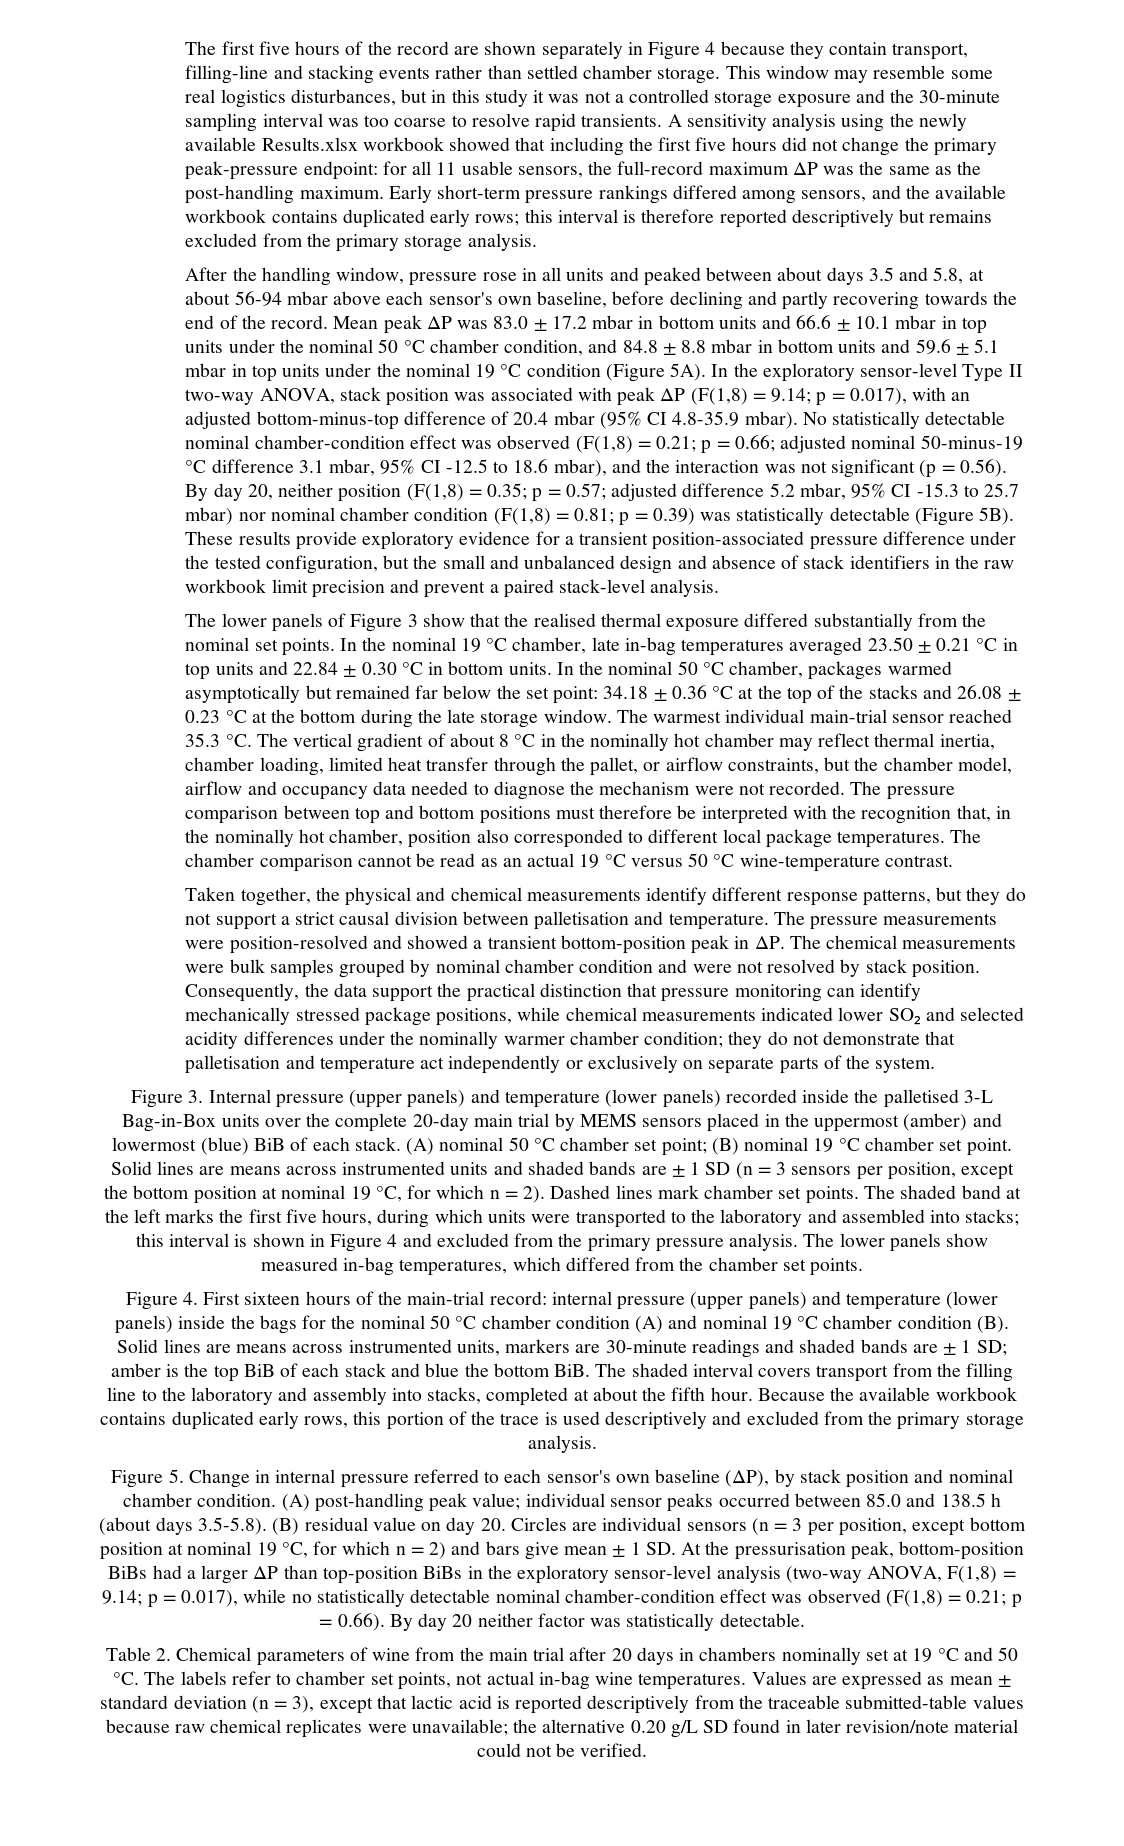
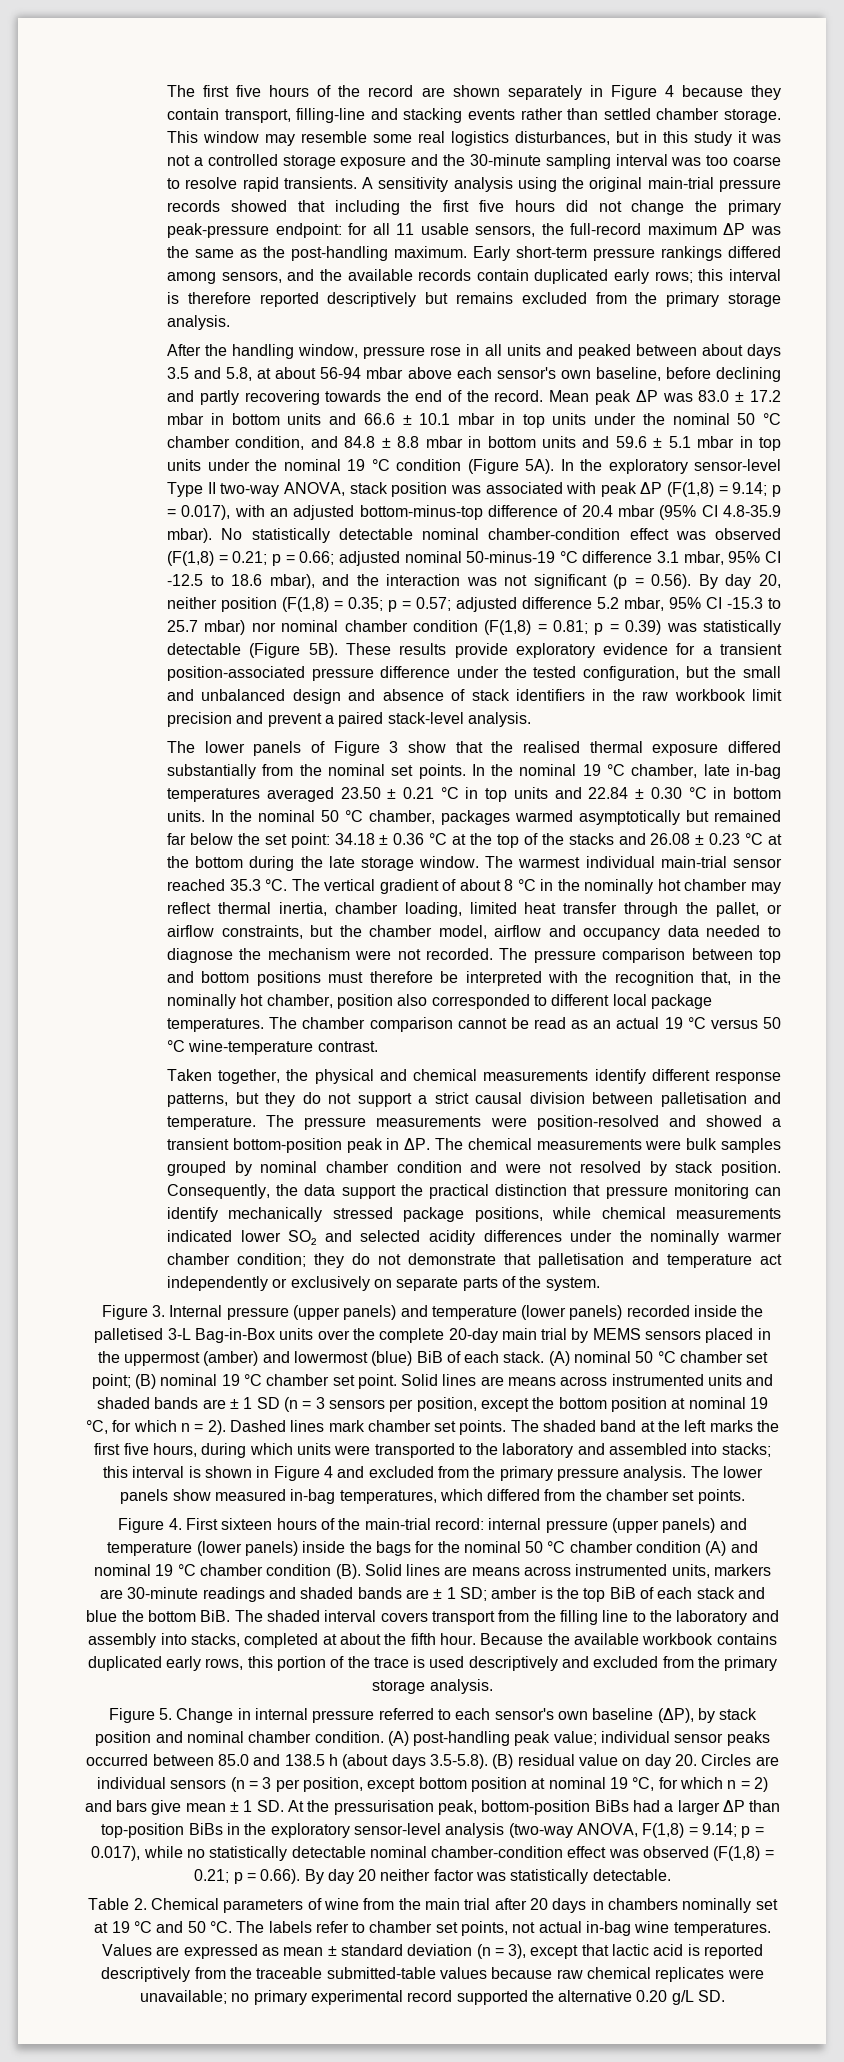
[918,113,967,131] [185,137,444,151] newly available Results.xlsx workbook -> [589,177,781,192] [167,200,221,212] original main-trial pressure records
[185,209,338,223] workbook contains -> [418,269,529,281] records contain
[513,1719,1019,1738] [476,1743,648,1757] the alternative 0.20 g/L SD found in later revision/note material could not be verified. -> [231,1990,726,2005] no primary experimental record supported the alternative 0.20 g/L SD.

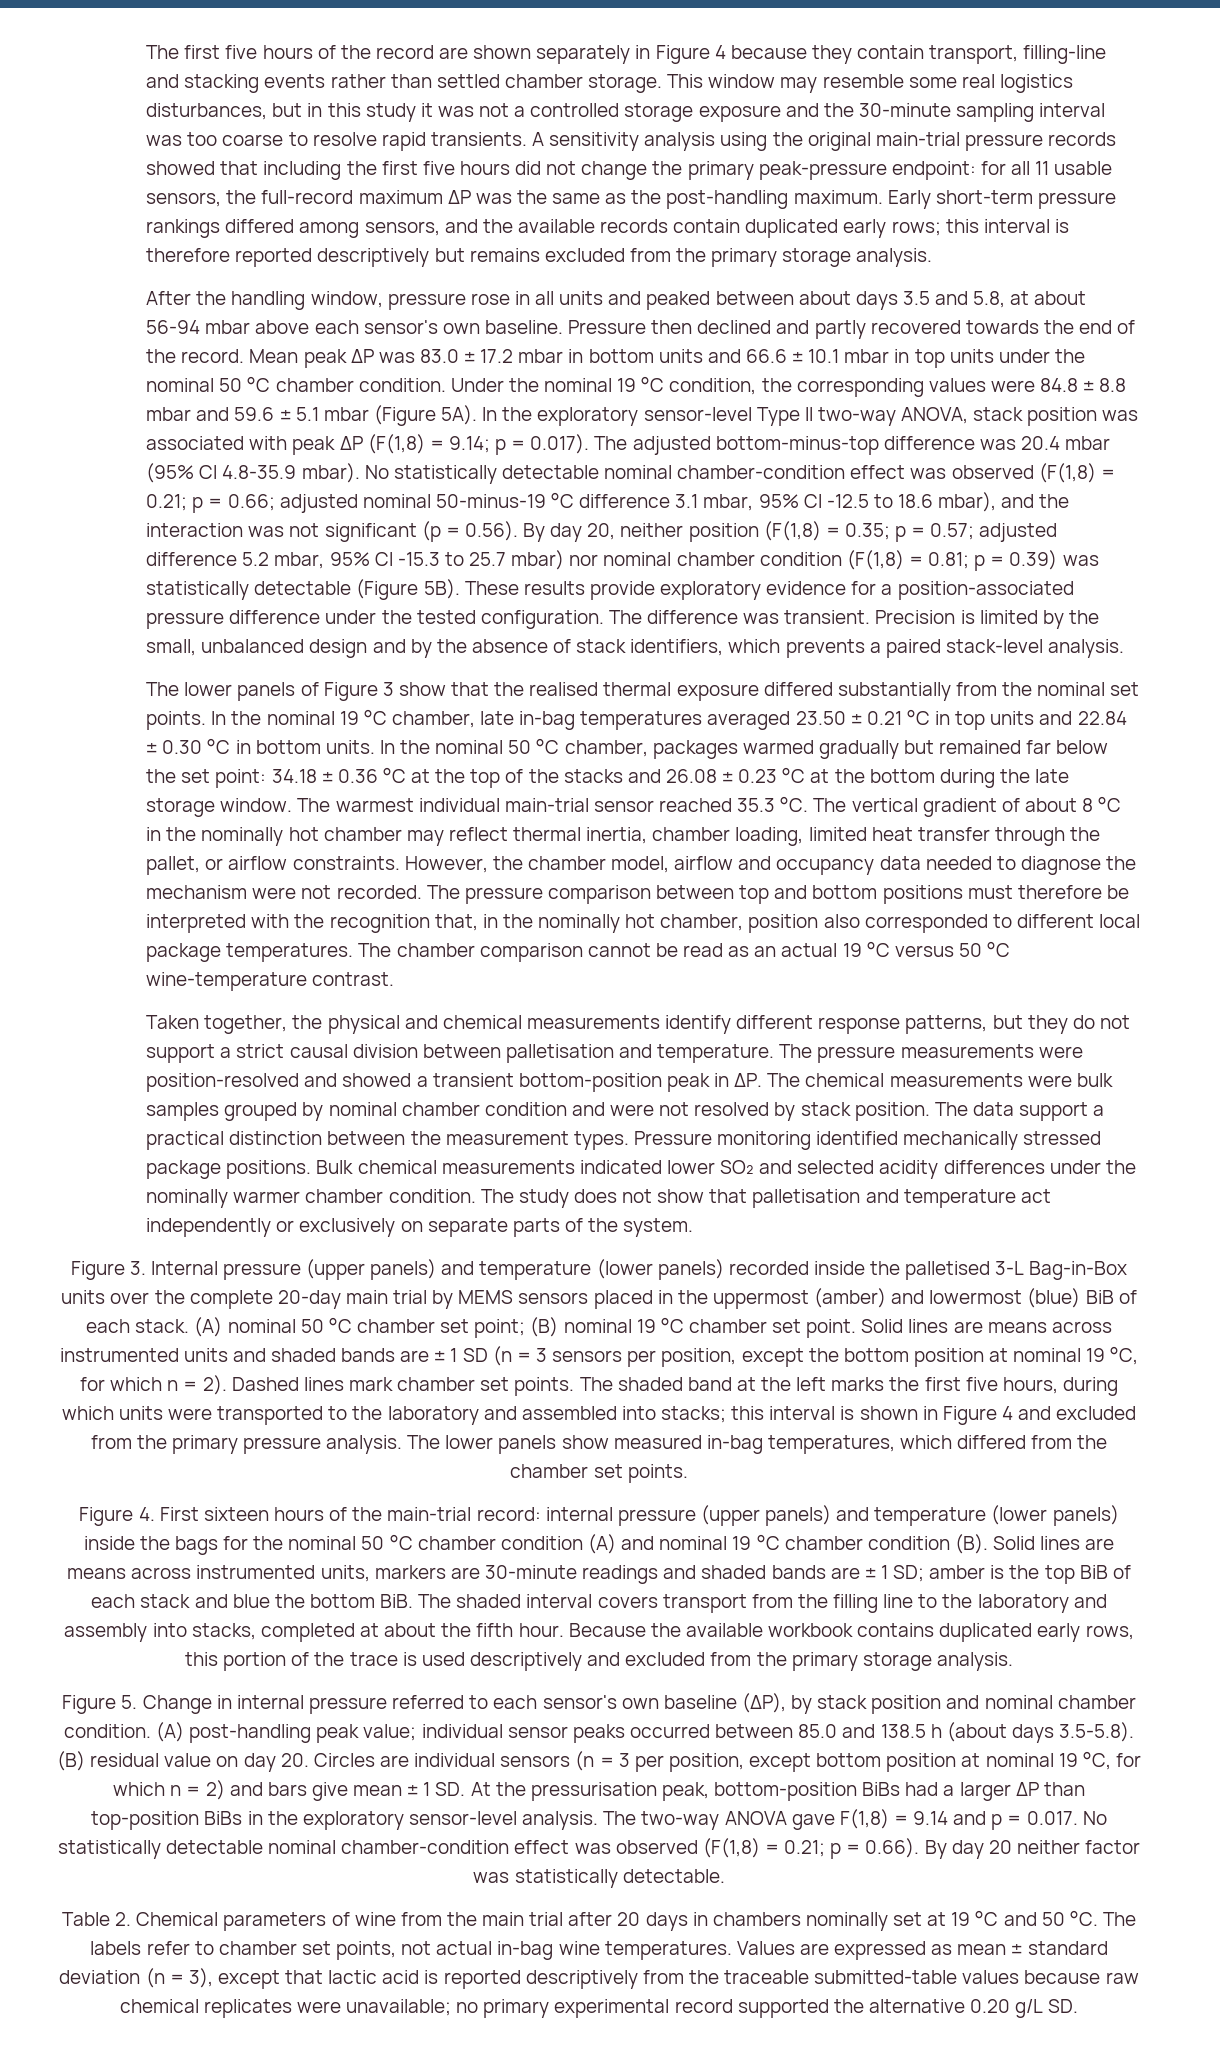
[595,367,781,382] baseline, before declining -> [484,320,772,334] baseline. Pressure then declined
[244,390,320,405] recovering -> [870,320,961,334] recovered
[235,436,338,450] condition, and -> [358,376,1035,397] condition. Under the nominal 19 °C condition, the corresponding values were
[468,436,576,448] in bottom units -> (192, 414) none
[739,436,782,451] [167,459,462,471] in top units under the nominal 19 °C condition -> (369, 414) none
[181,505,289,520] 0.017), with an -> [530,434,628,454] 0.017). The
[563,505,578,517] of -> [979,439,1016,450] was
[720,643,782,655] transient -> (893, 589) none
[583,666,781,681] [167,689,195,701] configuration, but the small and -> [480,610,1099,629] [146,639,197,656] configuration. The difference was transient. Precision is limited by the small,
(376, 695) none -> [410,639,467,658] by the
[515,689,782,701] [167,712,322,727] identifiers in the raw workbook limit precision and prevent -> [630,639,865,658] identifiers, which prevents
[579,810,681,825] asymptotically -> [818,740,899,759] gradually
[221,925,334,939] constraints, but -> [292,856,488,873] constraints. However,
[167,1184,299,1199] Consequently, the -> [934,1102,968,1116] The
[400,1184,423,1196] the -> [1093,1105,1105,1116] a
[573,1184,781,1199] [167,1207,219,1222] that pressure monitoring can identify -> [327,1131,899,1150] between the measurement types. Pressure monitoring identified
[474,1207,592,1222] positions, while -> [226,1160,354,1179] positions. Bulk
[237,1253,497,1268] condition; they do not demonstrate -> [388,1189,705,1208] condition. The study does not show
[445,1823,764,1838] [91,1846,205,1861] analysis (two-way ANOVA, F(1,8) = 9.14; p = 0.017), while no -> [522,1809,1107,1830] analysis. The two-way ANOVA gave F(1,8) = 9.14 and p = 0.017. No

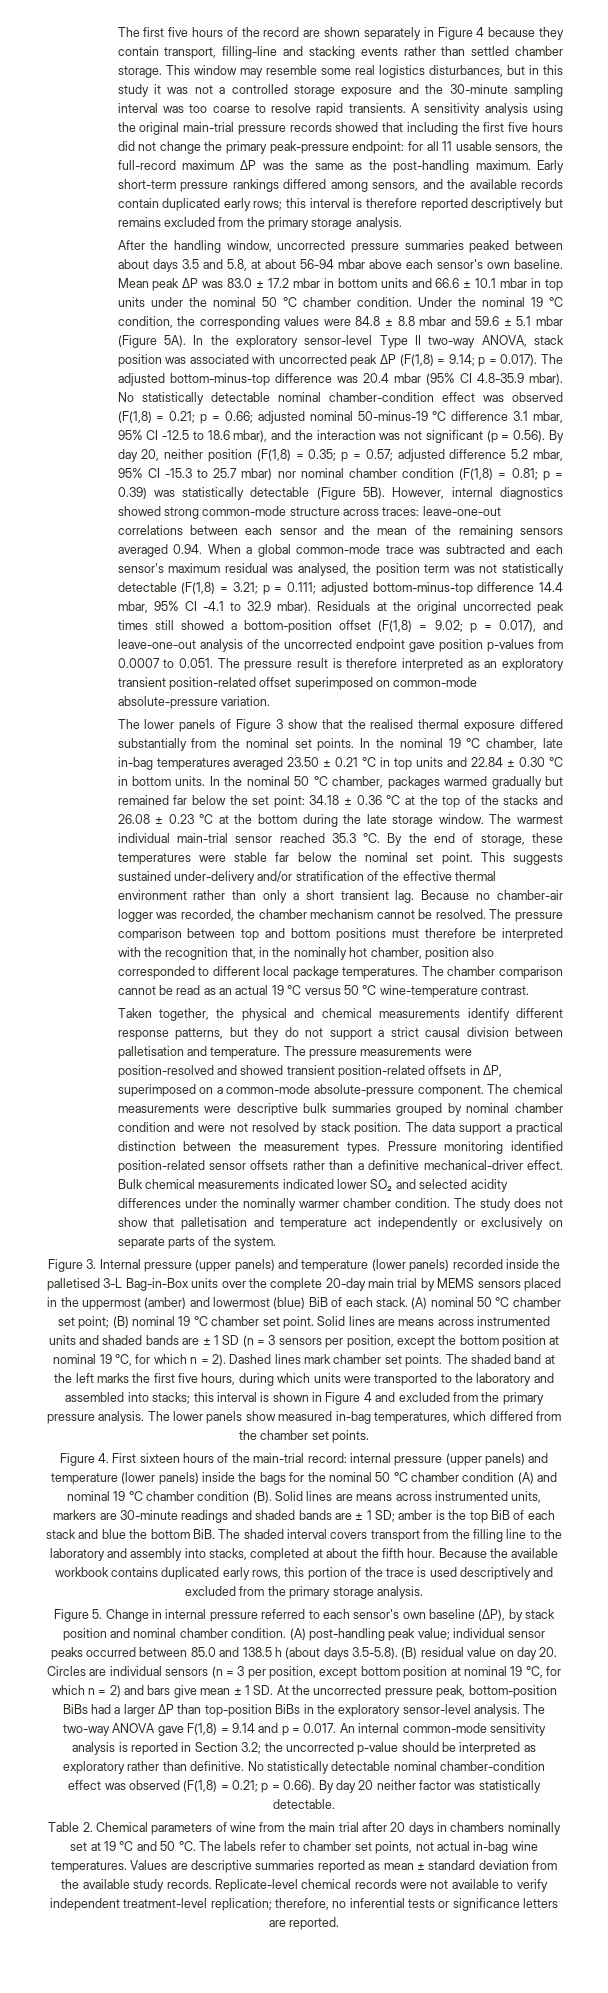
[387,291,642,310] pressure rose in all units and -> [277,240,464,253] uncorrected pressure summaries
[568,320,1136,339] [146,349,245,363] Pressure then declined and partly recovered towards the end of the record. -> (563, 264) none
(288, 443) none -> [278,354,347,364] uncorrected
[464,581,1074,600] [146,610,1099,629] [146,639,1125,658] These results provide exploratory evidence for a position-associated pressure difference under the tested configuration. The difference was transient. Precision is limited by the small, unbalanced design and by the absence of stack identifiers, which prevents a paired stack-level analysis. -> [392,487,564,500] [117,506,501,519] [117,525,563,538] [117,544,563,557] [117,563,564,576] [117,582,563,595] [117,601,564,614] [117,620,563,633] [117,639,563,652] [117,658,564,671] [117,677,478,690] [117,696,270,709] However, internal diagnostics showed strong common-mode structure across traces: leave-one-out correlations between each sensor and the mean of the remaining sensors averaged 0.94. When a global common-mode trace was subtracted and each sensor's maximum residual was analysed, the position term was not statistically detectable (F(1,8) = 3.21; p = 0.111; adjusted bottom-minus-top difference 14.4 mbar, 95% CI -4.1 to 32.9 mbar). Residuals at the original uncorrected peak times still showed a bottom-position offset (F(1,8) = 9.02; p = 0.017), and leave-one-out analysis of the uncorrected endpoint gave position p-values from 0.0007 to 0.051. The pressure result is therefore interpreted as an exploratory transient position-related offset superimposed on common-mode absolute-pressure variation.
[813,796,1122,817] [146,827,1101,846] [146,856,1137,875] [146,885,422,899] The vertical gradient of about 8 °C in the nominally hot chamber may reflect thermal inertia, chamber loading, limited heat transfer through the pallet, or airflow constraints. However, the chamber model, airflow and occupancy data needed to diagnose the mechanism were not recorded. -> [387,833,563,846] [117,852,563,865] [117,871,497,884] [117,890,563,903] [117,909,486,922] By the end of storage, these temperatures were stable far below the nominal set point. This suggests sustained under-delivery and/or stratification of the effective thermal environment rather than only a short transient lag. Because no chamber-air logger was recorded, the chamber mechanism cannot be resolved.
[416,1073,763,1092] a transient bottom-position peak in ΔP. -> [286,1065,503,1078] [117,1084,484,1097] transient position-related offsets in ΔP, superimposed on a common-mode absolute-pressure component.
[1076,1073,1113,1087] [146,1102,220,1121] bulk samples -> [236,1103,391,1116] descriptive bulk summaries
[903,1131,1102,1150] [146,1160,312,1179] mechanically stressed package positions. -> [117,1160,564,1173] position-related sensor offsets rather than a definitive mechanical-driver effect.
[530,1782,657,1801] pressurisation -> [313,1685,433,1698] uncorrected pressure
(1078, 1818) none -> [339,1723,546,1736] [72,1742,536,1755] [63,1761,245,1774] An internal common-mode sensitivity analysis is reported in Section 3.2; the uncorrected p-value should be interpreted as exploratory rather than definitive.
[834,1941,927,1960] expressed -> [191,1860,365,1873] descriptive summaries reported
[145,1968,1139,1989] [119,1999,1079,2018] (n = 3), except that lactic acid is reported descriptively from the traceable submitted-table values because raw chemical replicates were unavailable; no primary experimental record supported the alternative 0.20 g/L SD. -> [532,1860,558,1870] [61,1879,548,1892] [49,1898,559,1911] [268,1917,340,1930] from the available study records. Replicate-level chemical records were not available to verify independent treatment-level replication; therefore, no inferential tests or significance letters are reported.

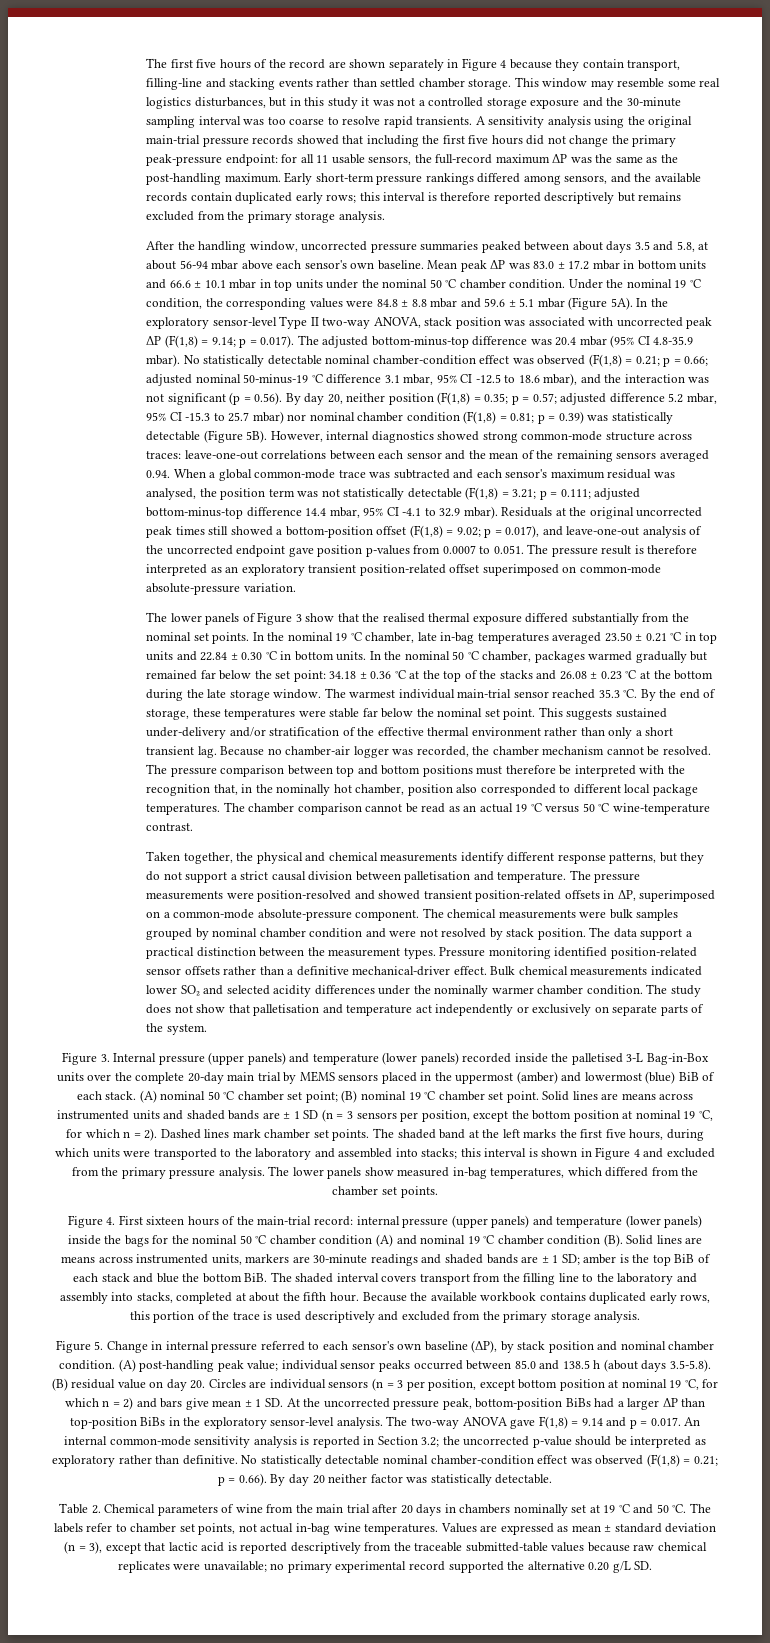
[236,1103,391,1116] descriptive bulk summaries -> [609,909,679,921] bulk samples
[191,1860,365,1873] descriptive summaries reported -> [500,1523,554,1535] expressed
[532,1860,558,1870] [61,1879,548,1892] [49,1898,559,1911] [268,1917,340,1930] from the available study records. Replicate-level chemical records were not available to verify independent treatment-level replication; therefore, no inferential tests or significance letters are reported. -> [64,1541,707,1554] [117,1561,653,1573] (n = 3), except that lactic acid is reported descriptively from the traceable submitted-table values because raw chemical replicates were unavailable; no primary experimental record supported the alternative 0.20 g/L SD.

